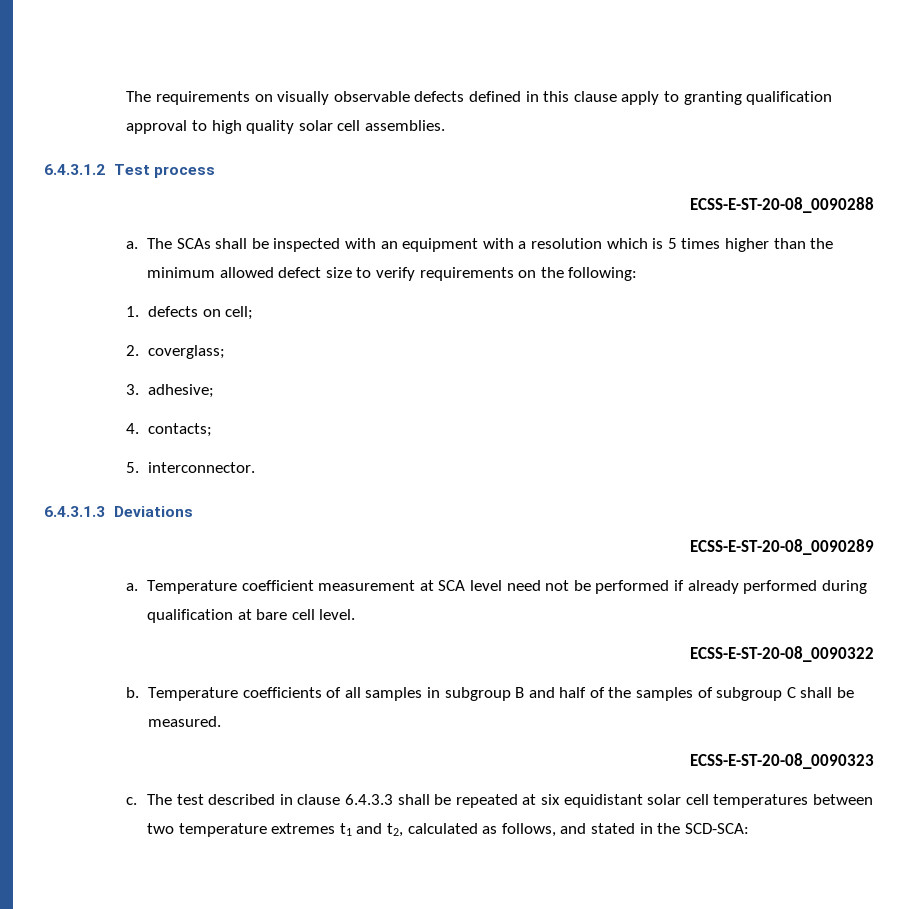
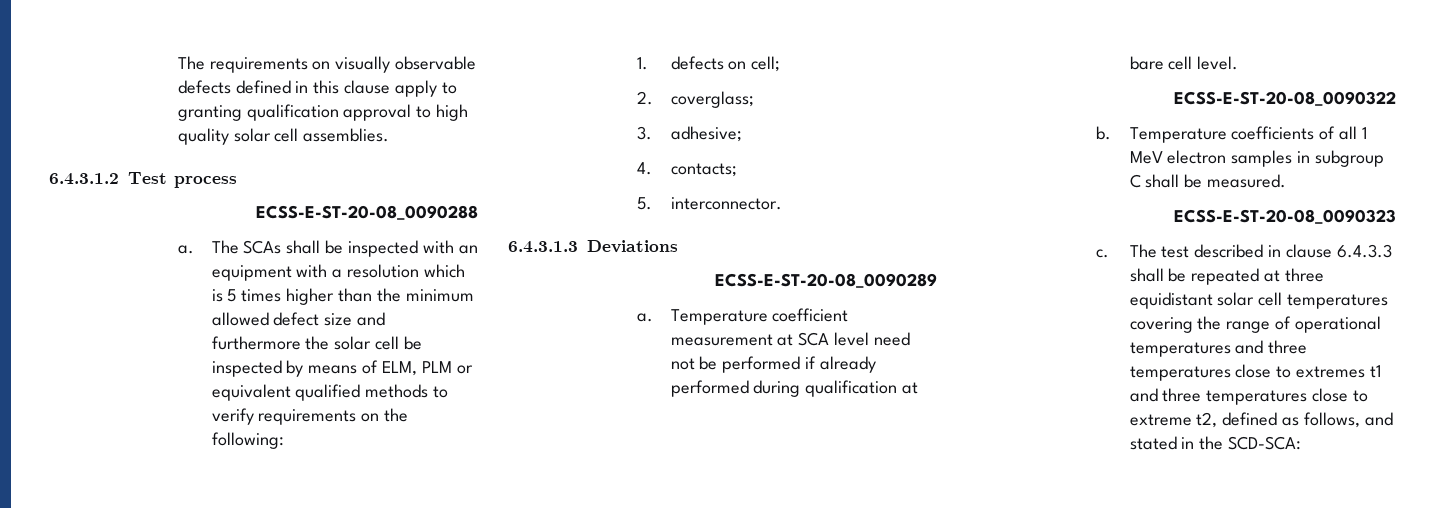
(352, 272) none -> [357,312,386,326] [211,336,422,350] [211,360,473,377] [211,384,429,401] and furthermore the solar cell be inspected by means of ELM, PLM or equivalent qualified methods
[365,687,713,701] samples in subgroup B and half of the samples of -> [1361,127,1367,139] [1129,150,1311,167] 1 MeV electron samples in
[541,794,561,805] six -> [1284,268,1324,282] three
[812,794,873,805] [147,823,478,837] between two temperature extremes t1 and t2, calculated -> [1129,316,1381,333] [1129,340,1308,357] [1129,364,1381,381] [1129,388,1368,405] [1129,412,1278,428] covering the range of operational temperatures and three temperatures close to extremes t1 and three temperatures close to extreme t2, defined

